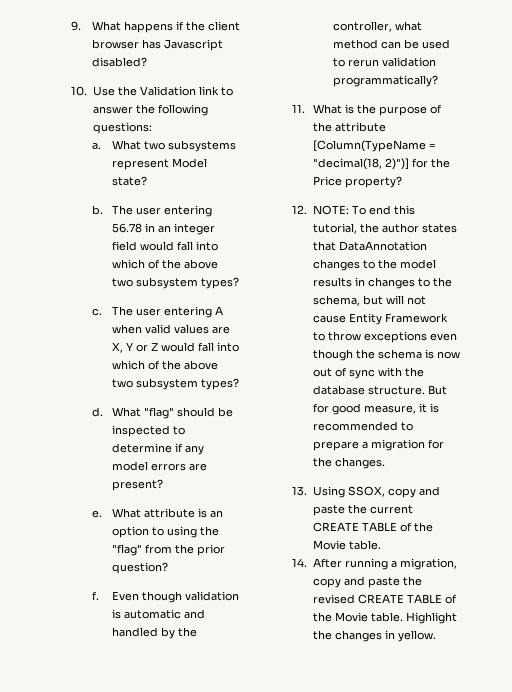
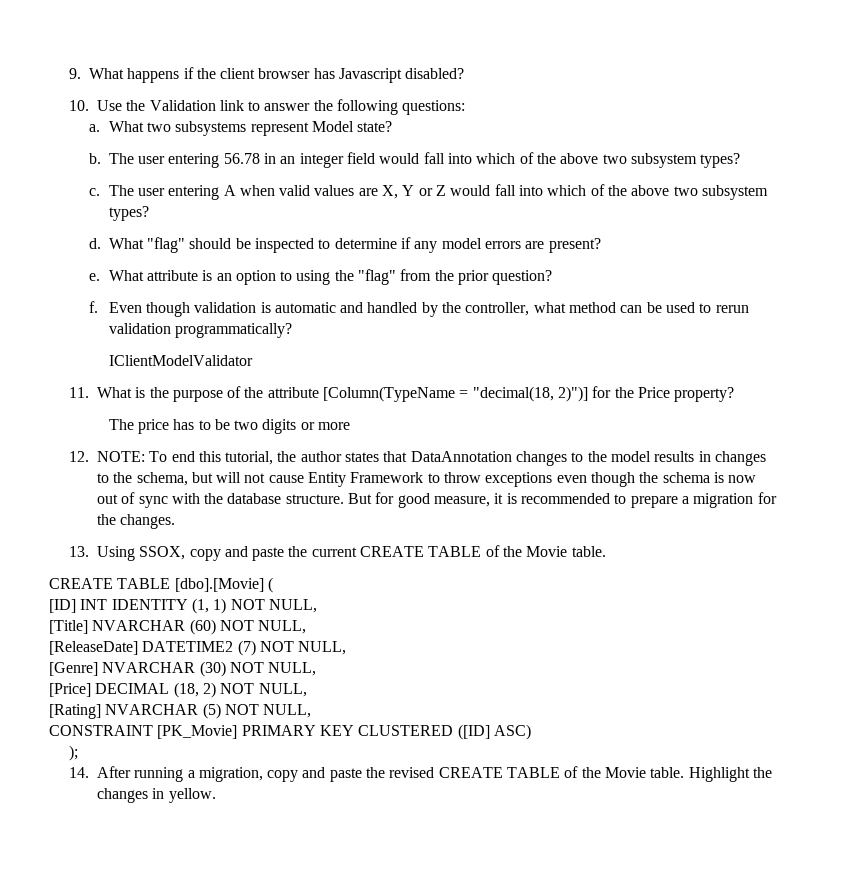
(439, 81) none -> [108,355,253,366] // IClientModelValidator
(402, 182) none -> [108,419,351,434] // The price has to be two digits or more
(381, 545) none -> [49,577,273,593] [49,598,317,614] [49,619,307,635] [49,640,347,656] [49,661,317,677] [49,682,307,698] [49,703,312,719] [49,724,531,740] [68,745,78,761] // CREATE TABLE [dbo].[Movie] ( // [ID] INT IDENTITY (1, 1) NOT NULL, // [Title] NVARCHAR (60) NOT NULL, // [ReleaseDate] DATETIME2 (7) NOT NULL, // [Genre] NVARCHAR (30) NOT NULL, // [Price] DECIMAL (18, 2) NOT NULL, // [Rating] NVARCHAR (5) NOT NULL, // CONSTRAINT [PK_Movie] PRIMARY KEY CLUSTERED ([ID] ASC) // );

